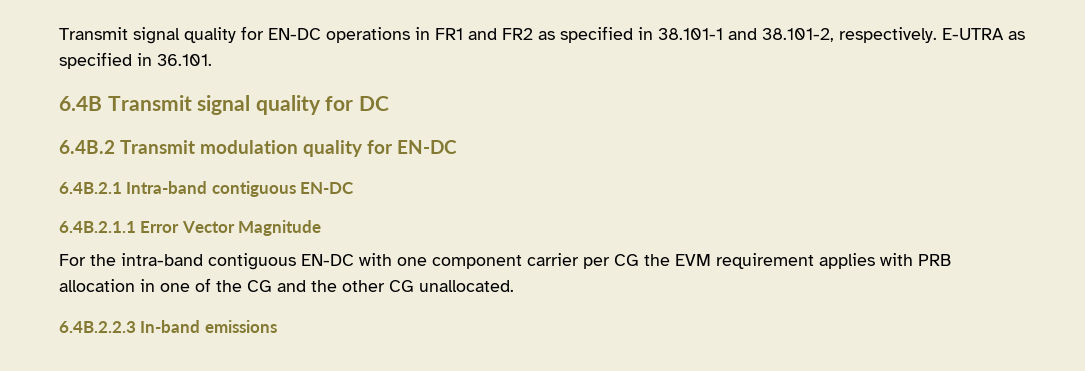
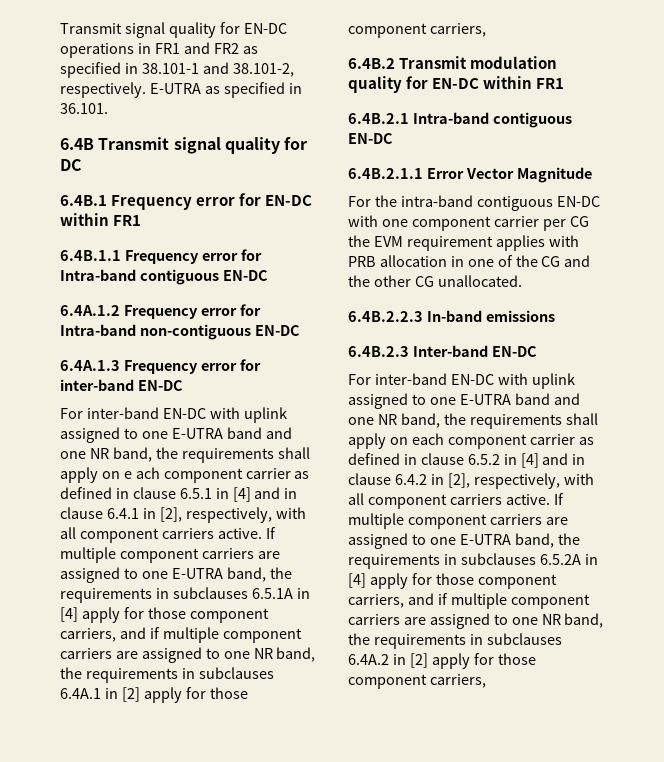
(389, 103) none -> [60,193,313,210] [60,213,142,226] [60,249,262,264] [60,269,268,285] [60,304,261,319] [60,324,300,340] [60,359,261,374] [60,379,183,391] [60,407,287,423] [60,427,292,443] [60,447,310,463] [60,467,310,483] [60,487,298,502] [60,507,306,523] [60,527,276,543] [60,547,280,563] [60,567,292,583] [60,587,310,603] [60,607,269,623] [60,627,302,643] [60,647,316,663] [60,667,274,683] [60,687,248,703] [348,23,486,38] // 6.4B.1 Frequency error for EN-DC within FR1 // 6.4B.1.1 Frequency error for Intra-band contiguous EN-DC // 6.4A.1.2 Frequency error for Intra-band non-contiguous EN-DC // 6.4A.1.3 Frequency error for inter-band EN-DC // For inter-band EN-DC with uplink assigned to one E-UTRA band and one NR band, the requirements shall apply on e ach component carrier as defined in clause 6.5.1 in [4] and in clause 6.4.1 in [2], respectively, with all component carriers active. If multiple component carriers are assigned to one E-UTRA band, the requirements in subclauses 6.5.1A in [4] apply for those component carriers, and if multiple component carriers are assigned to one NR band, the requirements in subclauses 6.4A.1 in [2] apply for those component carriers,
(457, 147) none -> [483,76,565,89] within FR1
(277, 326) none -> [348,345,537,357] [348,373,575,389] [348,393,580,409] [348,413,598,429] [348,433,594,449] [348,453,586,468] [348,473,594,489] [348,493,564,509] [348,513,568,529] [348,533,580,549] [348,553,598,569] [348,573,557,589] [348,593,590,609] [348,613,604,629] [348,633,562,649] [348,653,536,669] [348,674,486,689] // 6.4B.2.3 Inter-band EN-DC // For inter-band EN-DC with uplink assigned to one E-UTRA band and one NR band, the requirements shall apply on each component carrier as defined in clause 6.5.2 in [4] and in clause 6.4.2 in [2], respectively, with all component carriers active. If multiple component carriers are assigned to one E-UTRA band, the requirements in subclauses 6.5.2A in [4] apply for those component carriers, and if multiple component carriers are assigned to one NR band, the requirements in subclauses 6.4A.2 in [2] apply for those component carriers,

